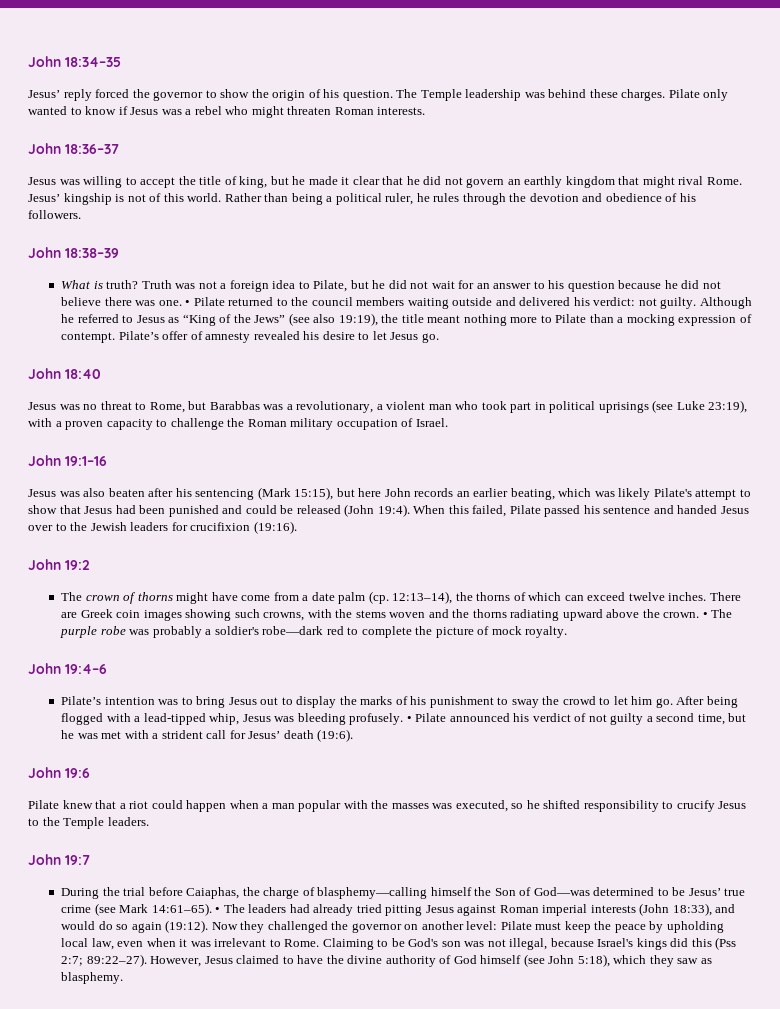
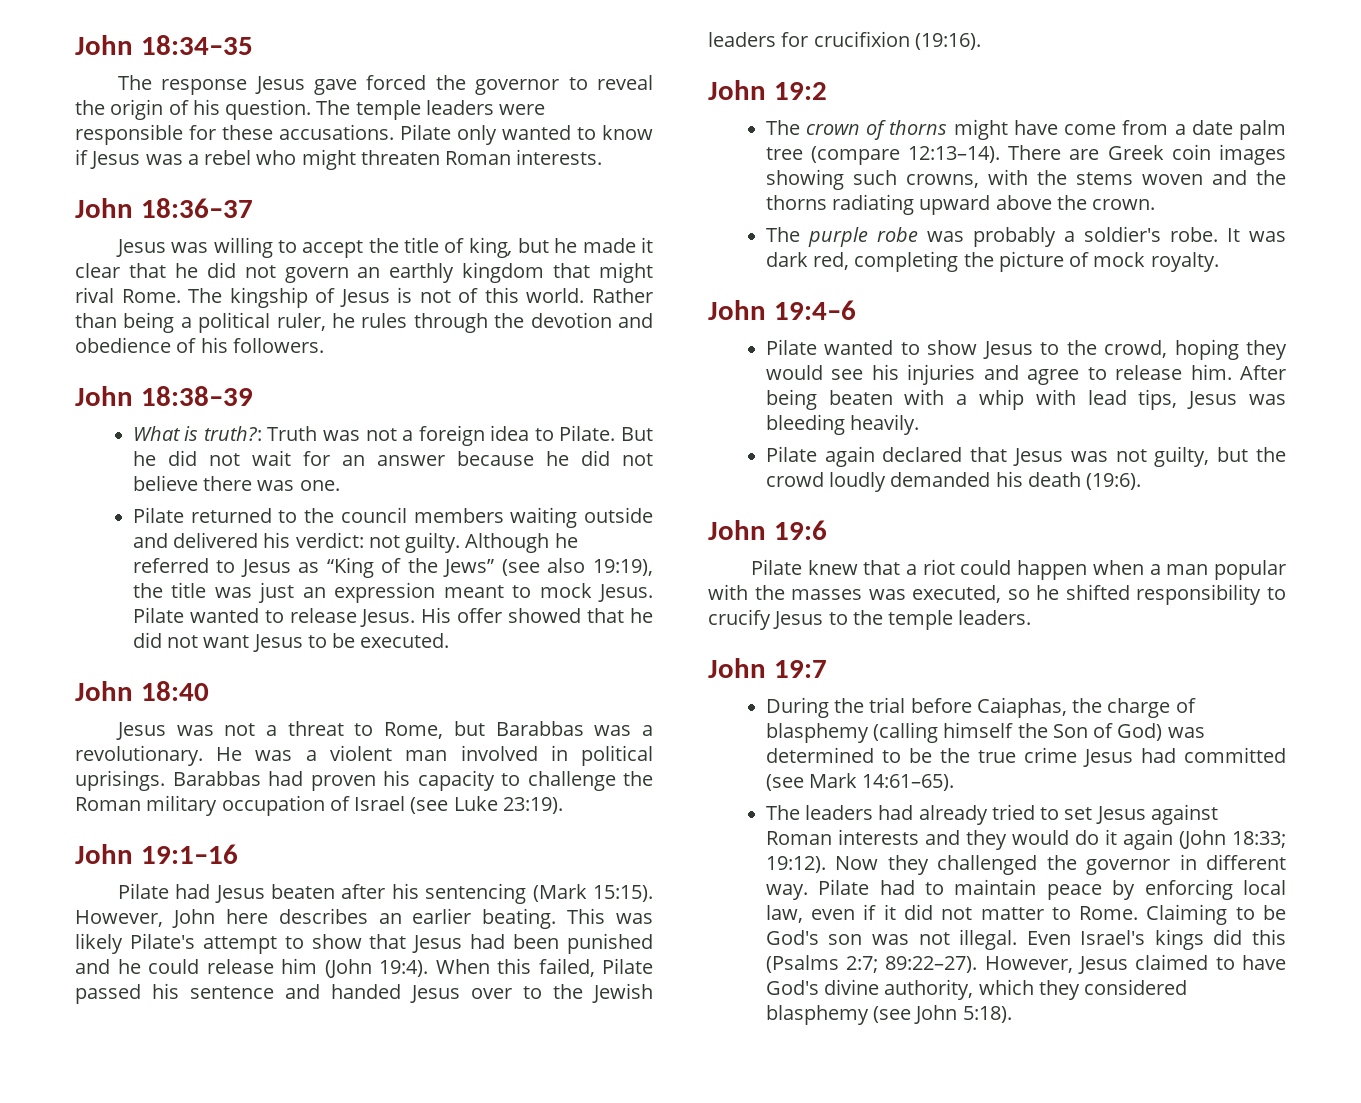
[28,89,92,101] Jesus’ reply -> [117,75,358,95] The response Jesus gave
[220,89,250,98] show -> [597,75,654,90] reveal
[420,89,666,101] Temple leadership was behind these charges. -> [355,100,546,120] [75,124,394,145] temple leaders were responsible for these accusations.
[28,193,112,205] Jesus’ kingship -> [188,287,390,308] The kingship of Jesus
[106,280,139,289] truth? -> [203,426,262,441] truth?:
[313,280,369,292] Pilate, but -> [559,425,654,441] Pilate. But
[533,280,615,292] to his question -> (445, 460) none
[185,300,191,306] • -> (340, 485) //
[427,314,752,326] [61,331,439,343] meant nothing more to Pilate than a mocking expression of contempt. Pilate’s offer of amnesty revealed his desire to let Jesus go. -> [214,582,653,603] [132,607,653,627] [132,632,450,652] was just an expression meant to mock Jesus. Pilate wanted to release Jesus. His offer showed that he did not want Jesus to be executed.
[83,404,98,410] no -> [224,723,277,736] not a
[296,400,748,413] [28,418,104,430] revolutionary, a violent man who took part in political uprisings (see Luke 23:19), with a proven -> [75,745,653,766] [75,770,410,791] revolutionary. He was a violent man involved in political uprisings. Barabbas had proven his
[415,418,448,427] Israel. -> [354,796,563,814] Israel (see Luke 23:19).
[28,488,106,497] Jesus was also -> [117,883,265,903] Pilate had Jesus
[294,487,592,500] 15:15), but here John records an earlier beating, which -> [593,885,654,902] [75,908,606,929] 15:15). However, John here describes an earlier beating. This
[245,505,341,514] could be released -> [117,958,317,974] he could release him
[368,591,707,604] (cp. 12:13–14), the thorns of which can exceed twelve inches. -> [765,146,1001,165] tree (compare 12:13–14).
[702,612,708,618] • -> (1156, 204) //
[262,626,412,638] robe—dark red to complete -> [1169,227,1286,242] [765,251,959,272] robe. It was dark red, completing
[61,696,673,708] Pilate’s intention was to bring Jesus out to display the marks of his punishment to sway the crowd to let him go. -> [765,339,1287,360] [765,364,1232,385] Pilate wanted to show Jesus to the crowd, hoping they would see his injuries and agree to release him.
[61,713,747,725] [61,730,281,739] flogged with a lead-tipped whip, Jesus was bleeding profusely. • Pilate announced his verdict of not guilty a second time, but he was met with a strident call for Jesus’ -> [828,389,1286,410] [765,414,920,435] [765,446,1286,467] [765,471,1023,492] beaten with a whip with lead tips, Jesus was bleeding heavily. // Pilate again declared that Jesus was not guilty, but the crowd loudly demanded his
[63,817,105,829] Temple -> [888,610,954,630] temple
[317,887,428,899] blasphemy—calling -> [765,722,939,743] blasphemy (calling
[533,887,590,896] God—was -> [1117,723,1205,741] God) was
[688,888,721,896] Jesus’ -> [939,748,970,763] the
(92, 909) none -> [1082,747,1286,767] Jesus had committed
[215,907,221,913] • -> (955, 782) //
[385,905,423,916] pitting -> [1040,807,1093,820] to set
[542,903,736,916] [61,920,209,933] imperial interests (John 18:33), and would do so again (19:12). -> [837,829,1286,850] [765,856,826,873] interests and they would do it again (John 18:33; 19:12).
[404,921,612,933] on another level: Pilate must keep the -> [1179,854,1286,870] [765,879,1037,900] in different way. Pilate had to maintain
[666,921,724,933] upholding -> [1144,879,1233,900] enforcing
[146,938,267,947] when it was irrelevant -> [863,904,1044,920] if it did not matter
[509,938,594,950] illegal, because -> [959,929,1071,950] illegal. Even
[715,937,737,950] (Pss -> [765,955,839,973] (Psalms
[326,954,712,967] [61,972,124,984] the divine authority of God himself (see John 5:18), which they saw as blasphemy. -> [765,979,1188,1000] [765,1005,1012,1025] God's divine authority, which they considered blasphemy (see John 5:18).

